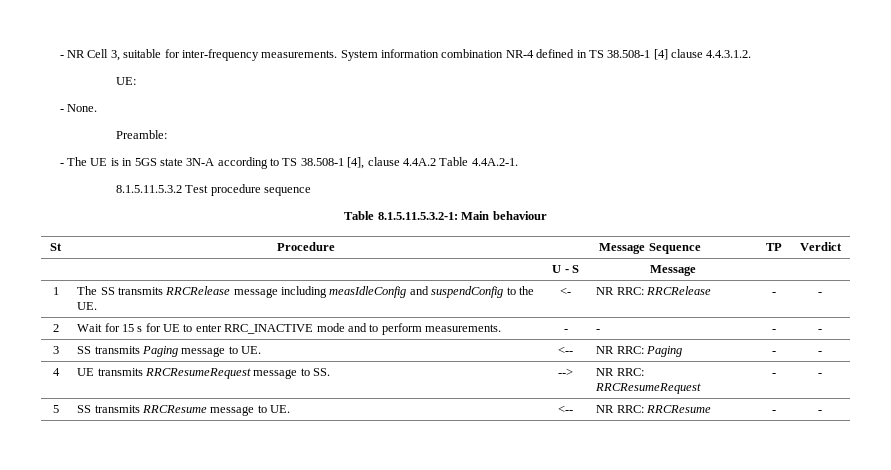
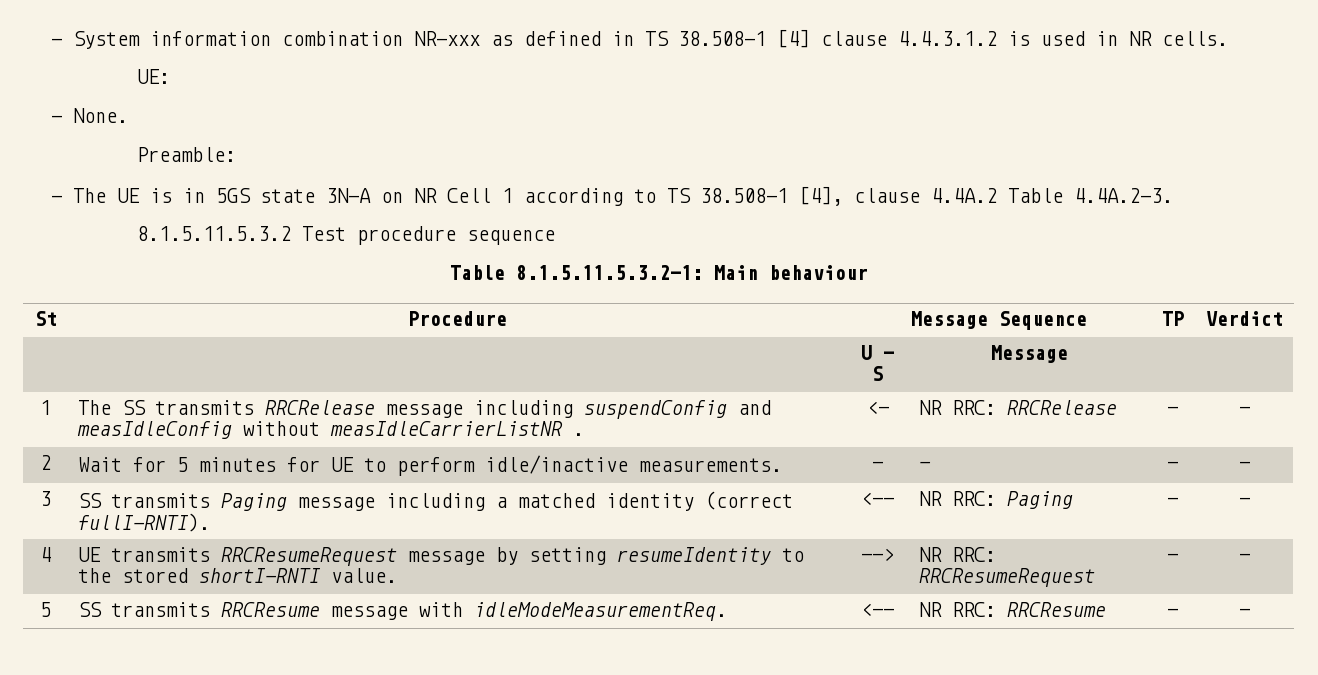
[59,49,338,61] - NR Cell 3, suitable for inter-frequency measurements. -> [51,38,63,46] -
[505,50,534,58] NR-4 -> [414,31,514,46] NR-xxx as
[706,50,752,58] 4.4.3.1.2. -> [898,31,1229,46] 4.4.3.1.2 is used in NR cells.
(215, 162) none -> [381,188,514,203] on NR Cell 1
[471,158,518,166] 4.4A.2-1. -> [1074,188,1174,203] 4.4A.2-3.
[329,286,534,298] [77,302,98,310] measIdleConfig and suspendConfig to the UE. -> [583,400,771,419] [76,421,584,439] suspendConfig and measIdleConfig without measIdleCarrierListNR .
[121,324,143,332] 15 s -> [176,457,276,472] 5 minutes
[195,323,422,335] enter RRC_INACTIVE mode and to perform -> [396,455,628,476] perform idle/inactive
[228,346,262,354] to UE. -> [385,491,793,511] [77,513,210,532] including a matched identity (correct fullI-RNTI).
[300,368,331,376] to SS. -> [495,547,804,565] [77,568,397,583] by setting resumeIdentity to the stored shortI-RNTI value.
[257,405,291,413] to UE. -> [418,602,727,621] with idleModeMeasurementReq.

